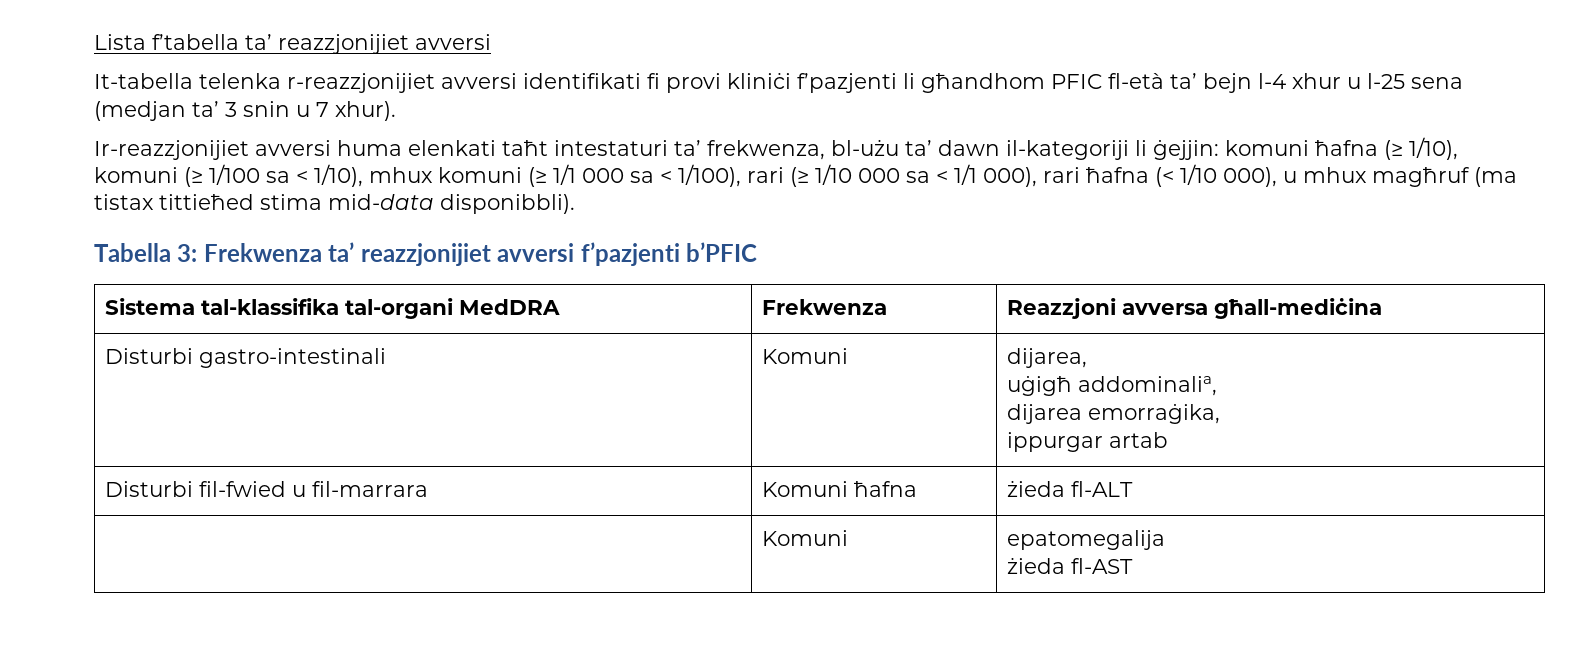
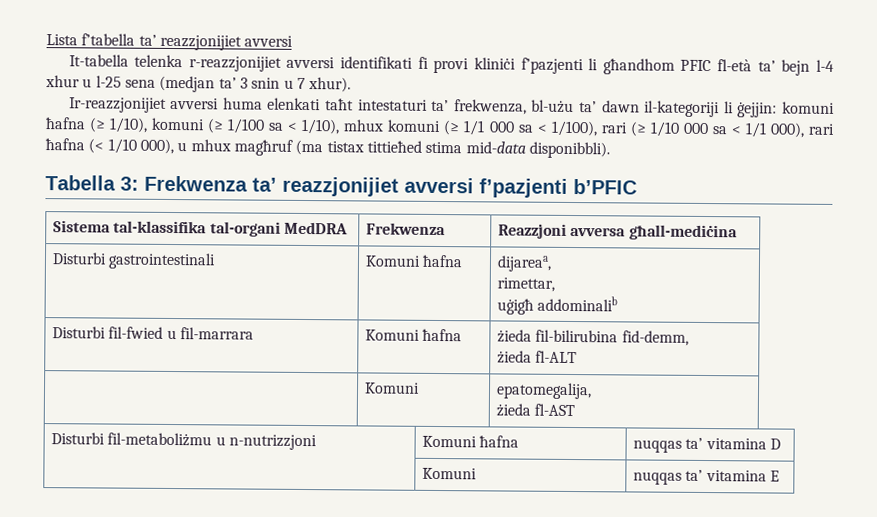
[199,348,387,368] [762,348,849,364] [1007,348,1088,368] [1007,375,1218,396] [1007,403,1221,424] [1007,432,1169,452] gastro-intestinali | Komuni | dijarea, // uġigħ addominalia, // dijarea emorraġika, // ippurgar artab -> [108,252,217,270] [365,254,464,268] [497,255,553,272] [497,277,556,292] [497,295,619,315] gastrointestinali | Komuni ħafna | dijareaa, // rimettar, // uġigħ addominalib
(1066, 488) none -> [535,329,689,346] [497,350,533,364] fil-bilirubina fid-demm, // żieda
[1007,530,1166,550] epatomegalija -> [496,382,593,400] epatomegalija,
(1134, 566) none -> [51,432,317,451] [422,435,520,448] [633,437,781,453] [422,467,478,480] [633,469,780,485] // Disturbi fil-metaboliżmu u n-nutrizzjoni | Komuni ħafna | nuqqas ta’ vitamina D // | Komuni | nuqqas ta’ vitamina E

